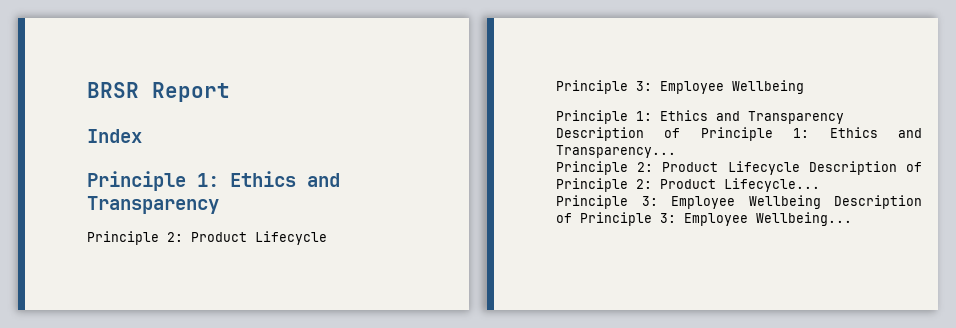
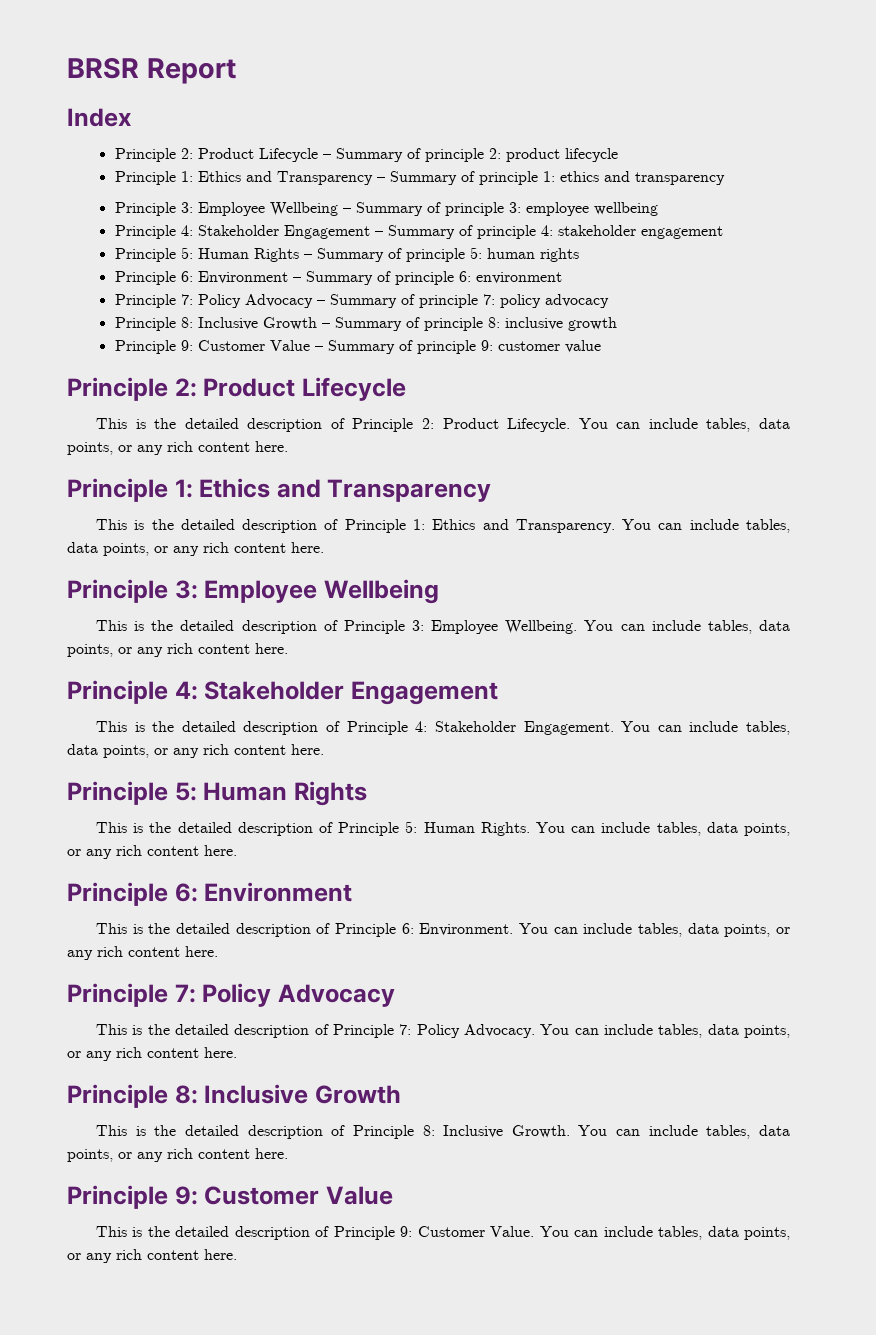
(142, 136) none -> [114,148,618,162] [114,171,725,185] [114,202,658,216] [114,225,723,239] [114,247,579,262] [114,271,562,285] [114,294,609,308] [114,317,617,331] [114,340,601,354] [67,377,406,401] [96,418,791,432] [67,441,288,455] // Principle 2: Product Lifecycle – Summary of principle 2: product lifecycle // Principle 1: Ethics and Transparency – Summary of principle 1: ethics and transparency // Principle 3: Employee Wellbeing – Summary of principle 3: employee wellbeing // Principle 4: Stakeholder Engagement – Summary of principle 4: stakeholder engagement // Principle 5: Human Rights – Summary of principle 5: human rights // Principle 6: Environment – Summary of principle 6: environment // Principle 7: Policy Advocacy – Summary of principle 7: policy advocacy // Principle 8: Inclusive Growth – Summary of principle 8: inclusive growth // Principle 9: Customer Value – Summary of principle 9: customer value // Principle 2: Product Lifecycle // This is the detailed description of Principle 2: Product Lifecycle. You can include tables, data points, or any rich content here.
[87,231,327,245] [556,80,804,94] [556,110,844,124] [556,127,922,141] [556,145,676,158] [556,161,922,175] [556,178,820,192] [556,195,922,209] [556,212,852,226] Principle 2: Product Lifecycle // Principle 3: Employee Wellbeing // Principle 1: Ethics and Transparency Description of Principle 1: Ethics and Transparency... // Principle 2: Product Lifecycle Description of Principle 2: Product Lifecycle... // Principle 3: Employee Wellbeing Description of Principle 3: Employee Wellbeing... -> [96,519,790,533] [67,542,324,556] [67,579,439,604] [96,620,790,634] [67,643,288,657] [67,680,498,705] [96,721,790,735] [67,744,324,758] [67,781,367,806] [96,821,790,836] [67,845,237,859] [67,882,353,906] [96,923,790,937] [67,946,218,960] [67,983,395,1007] [96,1024,790,1038] [67,1047,237,1061] [67,1084,401,1108] [96,1125,791,1139] [67,1148,288,1162] [67,1185,393,1209] [96,1226,790,1240] [67,1249,237,1263] This is the detailed description of Principle 1: Ethics and Transparency. You can include tables, data points, or any rich content here. // Principle 3: Employee Wellbeing // This is the detailed description of Principle 3: Employee Wellbeing. You can include tables, data points, or any rich content here. // Principle 4: Stakeholder Engagement // This is the detailed description of Principle 4: Stakeholder Engagement. You can include tables, data points, or any rich content here. // Principle 5: Human Rights // This is the detailed description of Principle 5: Human Rights. You can include tables, data points, or any rich content here. // Principle 6: Environment // This is the detailed description of Principle 6: Environment. You can include tables, data points, or any rich content here. // Principle 7: Policy Advocacy // This is the detailed description of Principle 7: Policy Advocacy. You can include tables, data points, or any rich content here. // Principle 8: Inclusive Growth // This is the detailed description of Principle 8: Inclusive Growth. You can include tables, data points, or any rich content here. // Principle 9: Customer Value // This is the detailed description of Principle 9: Customer Value. You can include tables, data points, or any rich content here.

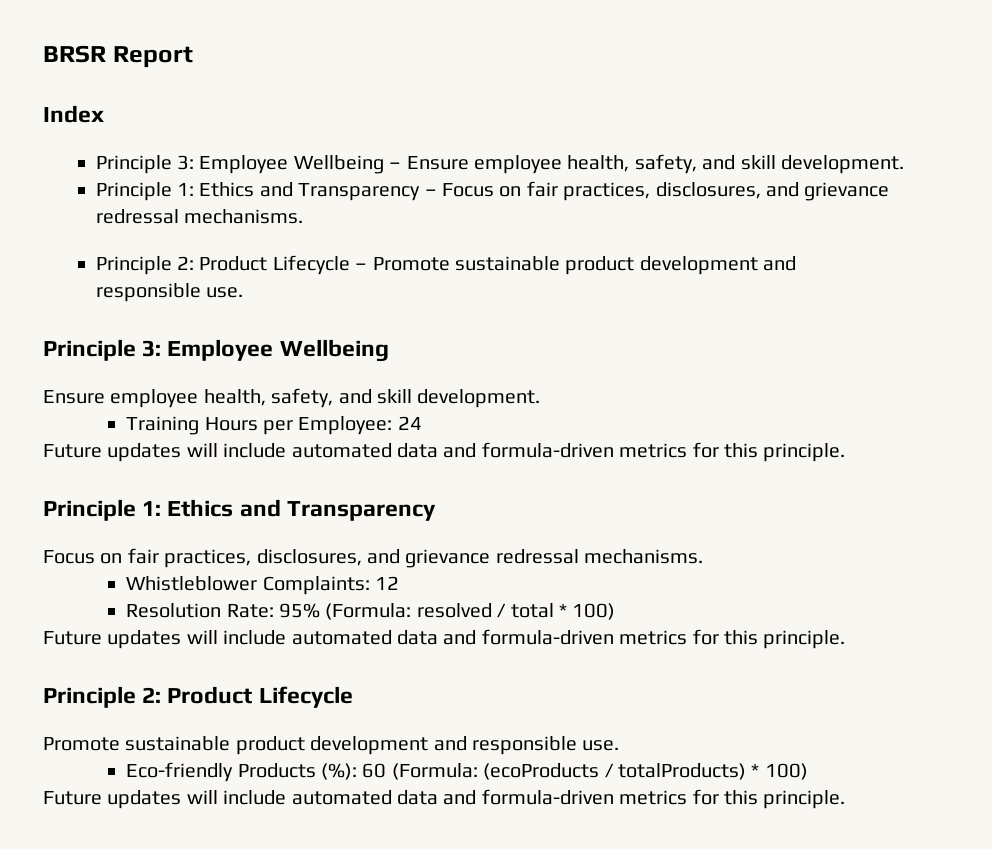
[180,148,618,162] 2: Product Lifecycle – Summary of principle 2: product lifecycle -> [177,154,905,174] 3: Employee Wellbeing – Ensure employee health, safety, and skill development.
[389,171,725,185] [114,202,658,216] [114,225,723,239] [114,247,579,262] [114,271,562,285] [114,294,609,308] [114,317,617,331] [114,340,601,354] [67,377,406,401] [96,418,791,432] [67,441,288,455] Summary of principle 1: ethics and transparency // Principle 3: Employee Wellbeing – Summary of principle 3: employee wellbeing // Principle 4: Stakeholder Engagement – Summary of principle 4: stakeholder engagement // Principle 5: Human Rights – Summary of principle 5: human rights // Principle 6: Environment – Summary of principle 6: environment // Principle 7: Policy Advocacy – Summary of principle 7: policy advocacy // Principle 8: Inclusive Growth – Summary of principle 8: inclusive growth // Principle 9: Customer Value – Summary of principle 9: customer value // Principle 2: Product Lifecycle // This is the detailed description of Principle 2: Product Lifecycle. You can include tables, data points, or any rich content here. -> [442,181,890,201] [95,209,304,224] [95,255,797,275] [95,283,244,302] [43,339,389,362] [43,388,541,408] [126,416,422,435] [43,442,846,462] Focus on fair practices, disclosures, and grievance redressal mechanisms. // Principle 2: Product Lifecycle – Promote sustainable product development and responsible use. // Principle 3: Employee Wellbeing // Ensure employee health, safety, and skill development. // Training Hours per Employee: 24 // Future updates will include automated data and formula-driven metrics for this principle.
[96,519,790,533] [67,542,324,556] [67,579,439,604] [96,620,790,634] [67,643,288,657] [67,680,498,705] [96,721,790,735] [67,744,324,758] [67,781,367,806] [96,821,790,836] [67,845,237,859] [67,882,353,906] [96,923,790,937] [67,946,218,960] [67,983,395,1007] [96,1024,790,1038] [67,1047,237,1061] [67,1084,401,1108] [96,1125,791,1139] [67,1148,288,1162] [67,1185,393,1209] [96,1226,790,1240] [67,1249,237,1263] This is the detailed description of Principle 1: Ethics and Transparency. You can include tables, data points, or any rich content here. // Principle 3: Employee Wellbeing // This is the detailed description of Principle 3: Employee Wellbeing. You can include tables, data points, or any rich content here. // Principle 4: Stakeholder Engagement // This is the detailed description of Principle 4: Stakeholder Engagement. You can include tables, data points, or any rich content here. // Principle 5: Human Rights // This is the detailed description of Principle 5: Human Rights. You can include tables, data points, or any rich content here. // Principle 6: Environment // This is the detailed description of Principle 6: Environment. You can include tables, data points, or any rich content here. // Principle 7: Policy Advocacy // This is the detailed description of Principle 7: Policy Advocacy. You can include tables, data points, or any rich content here. // Principle 8: Inclusive Growth // This is the detailed description of Principle 8: Inclusive Growth. You can include tables, data points, or any rich content here. // Principle 9: Customer Value // This is the detailed description of Principle 9: Customer Value. You can include tables, data points, or any rich content here. -> [43,548,704,568] [126,576,400,595] [126,603,616,620] [43,629,846,649] [43,686,353,708] [43,736,620,755] [126,762,808,782] [43,789,846,809] Focus on fair practices, disclosures, and grievance redressal mechanisms. // Whistleblower Complaints: 12 // Resolution Rate: 95% (Formula: resolved / total * 100) // Future updates will include automated data and formula-driven metrics for this principle. // Principle 2: Product Lifecycle // Promote sustainable product development and responsible use. // Eco-friendly Products (%): 60 (Formula: (ecoProducts / totalProducts) * 100) // Future updates will include automated data and formula-driven metrics for this principle.

